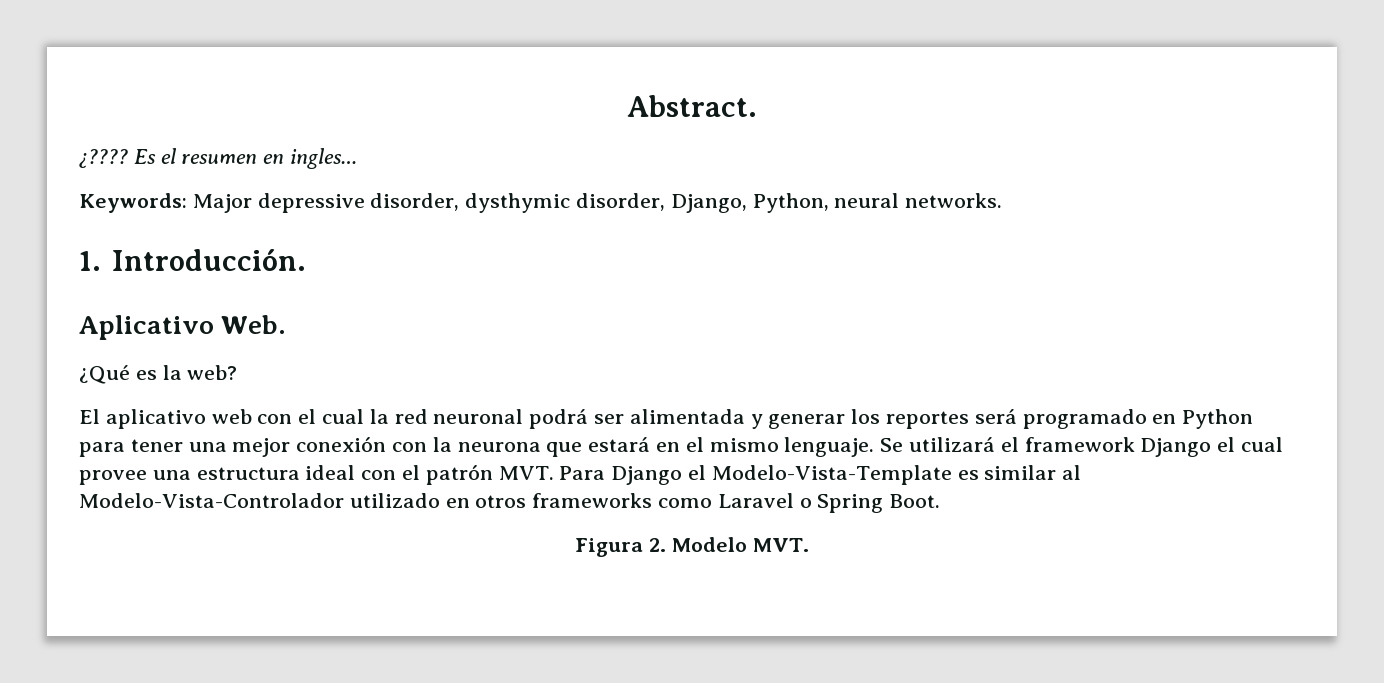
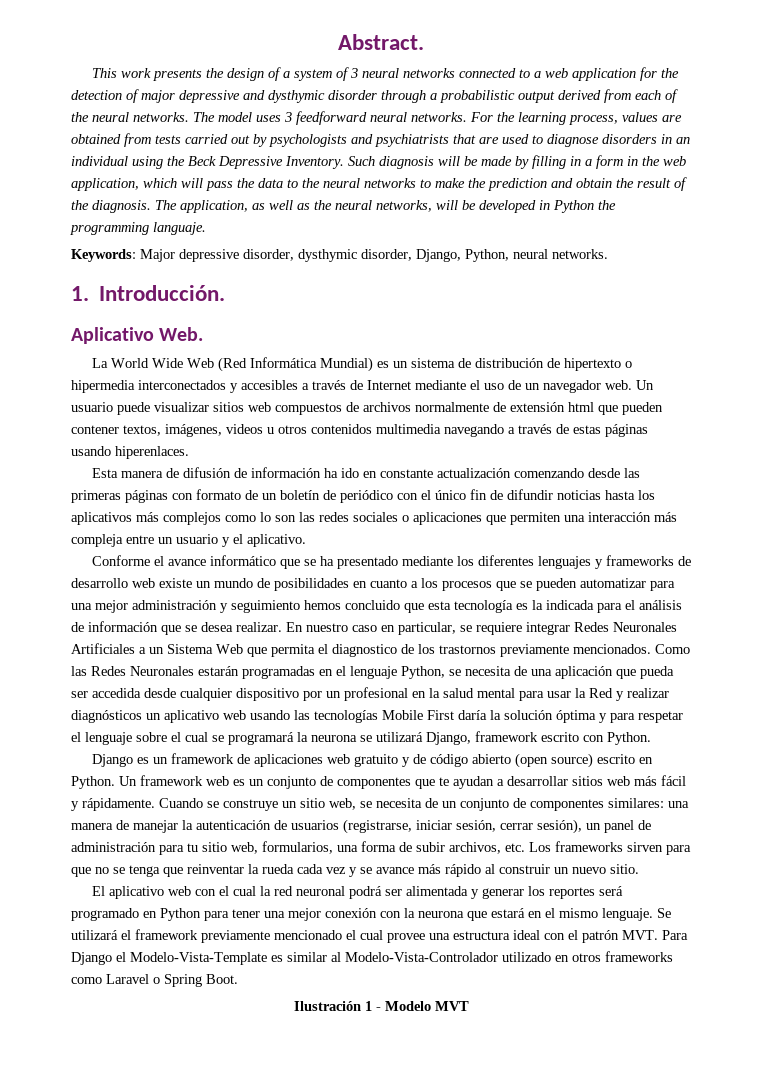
[79,148,358,169] ¿???? Es el resumen en ingles… -> [91,67,679,81] [71,89,678,103] [71,111,682,125] [71,133,690,147] [71,155,686,169] [71,177,687,191] [71,200,616,213] [70,222,206,235] This work presents the design of a system of 3 neural networks connected to a web application for the detection of major depressive and dysthymic disorder through a probabilistic output derived from each of the neural networks. The model uses 3 feedforward neural networks. For the learning process, values are obtained from tests carried out by psychologists and psychiatrists that are used to diagnose disorders in an individual using the Beck Depressive Inventory. Such diagnosis will be made by filling in a form in the web application, which will pass the data to the neural networks to make the prediction and obtain the result of the diagnosis. The application, as well as the neural networks, will be developed in Python the programming languaje.
[79,365,238,384] ¿Qué es la web? -> [91,357,632,372] [71,380,654,393] [71,402,663,415] [71,424,648,437] [71,446,189,459] [91,467,640,478] [71,489,655,503] [71,512,677,525] [71,534,306,547] [91,555,691,569] [71,578,675,591] [71,600,682,613] [71,621,677,635] [71,643,690,657] [71,666,674,679] [71,687,669,701] [71,710,683,723] [71,731,651,745] [91,753,653,768] [71,775,686,789] [71,798,689,811] [71,819,651,834] [71,841,691,855] [71,864,639,877] La World Wide Web (Red Informática Mundial) es un sistema de distribución de hipertexto o hipermedia interconectados y accesibles a través de Internet mediante el uso de un navegador web. Un usuario puede visualizar sitios web compuestos de archivos normalmente de extensión html que pueden contener textos, imágenes, videos u otros contenidos multimedia navegando a través de estas páginas usando hiperenlaces. // Esta manera de difusión de información ha ido en constante actualización comenzando desde las primeras páginas con formato de un boletín de periódico con el único fin de difundir noticias hasta los aplicativos más complejos como lo son las redes sociales o aplicaciones que permiten una interacción más compleja entre un usuario y el aplicativo. // Conforme el avance informático que se ha presentado mediante los diferentes lenguajes y frameworks de desarrollo web existe un mundo de posibilidades en cuanto a los procesos que se pueden automatizar para una mejor administración y seguimiento hemos concluido que esta tecnología es la indicada para el análisis de información que se desea realizar. En nuestro caso en particular, se requiere integrar Redes Neuronales Artificiales a un Sistema Web que permita el diagnostico de los trastornos previamente mencionados. Como las Redes Neuronales estarán programadas en el lenguaje Python, se necesita de una aplicación que pueda ser accedida desde cualquier dispositivo por un profesional en la salud mental para usar la Red y realizar diagnósticos un aplicativo web usando las tecnologías Mobile First daría la solución óptima y para respetar el lenguaje sobre el cual se programará la neurona se utilizará Django, framework escrito con Python. // Django es un framework de aplicaciones web gratuito y de código abierto (open source) escrito en Python. Un framework web es un conjunto de componentes que te ayudan a desarrollar sitios web más fácil y rápidamente. Cuando se construye un sitio web, se necesita de un conjunto de componentes similares: una manera de manejar la autenticación de usuarios (registrarse, iniciar sesión, cerrar sesión), un panel de administración para tu sitio web, formularios, una forma de subir archivos, etc. Los frameworks sirven para que no se tenga que reinventar la rueda cada vez y se avance más rápido al construir un nuevo sitio.
[1140,438,1212,457] Django -> [201,930,342,943] previamente mencionado
[575,537,809,557] Figura 2. Modelo MVT. -> [293,1001,469,1011] Ilustración 1 - Modelo MVT

